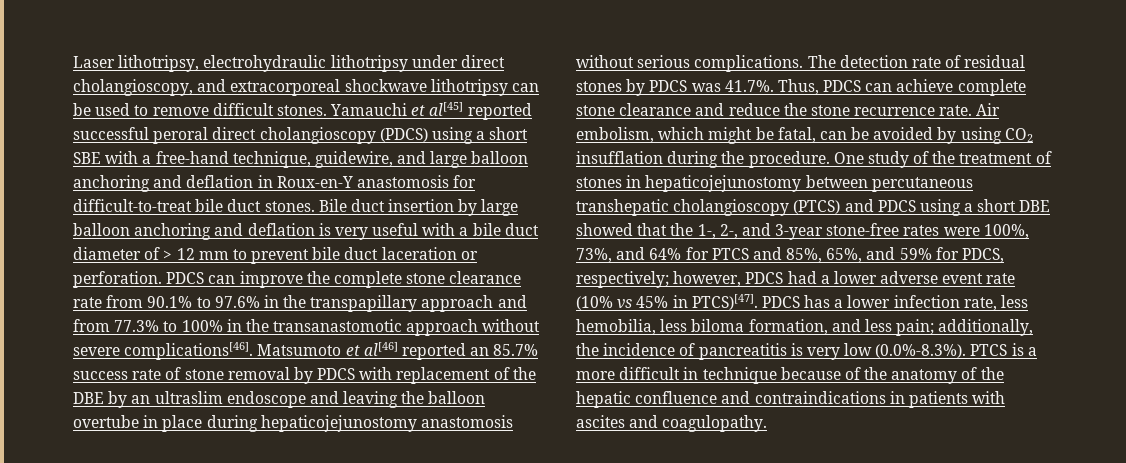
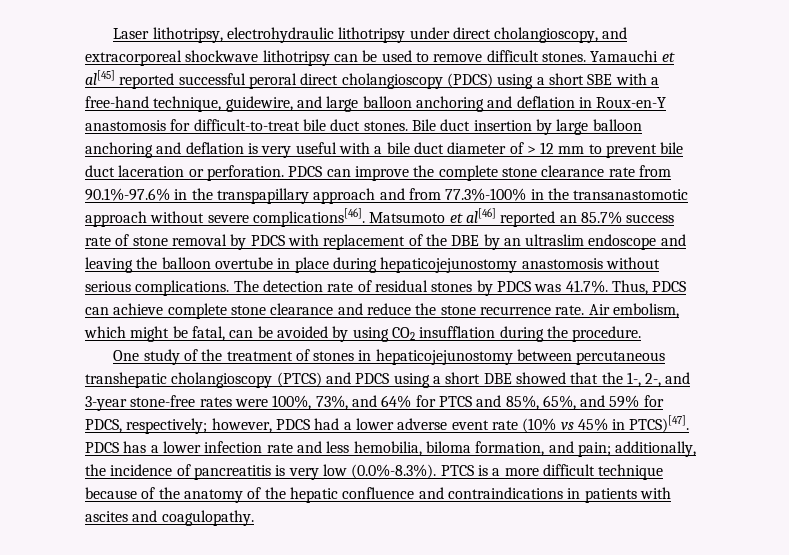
[147,296,260,308] 90.1% to 97.6% -> [85,188,170,201] 90.1%-97.6%
[114,320,223,332] 77.3% to 100% -> [445,188,527,201] 77.3%-100%
(830, 159) none -> (642, 334) //
[963,297,997,311] rate, -> [266,441,322,453] rate and
[660,319,688,332] less -> (422, 448) none
[864,319,892,332] less -> (574, 447) none
[683,367,699,380] in -> (595, 470) none

